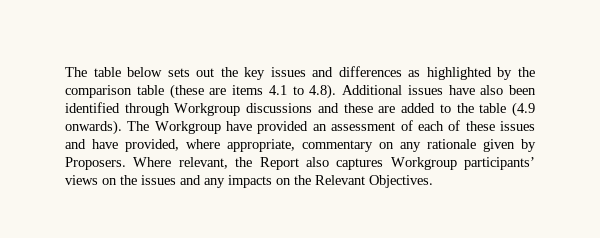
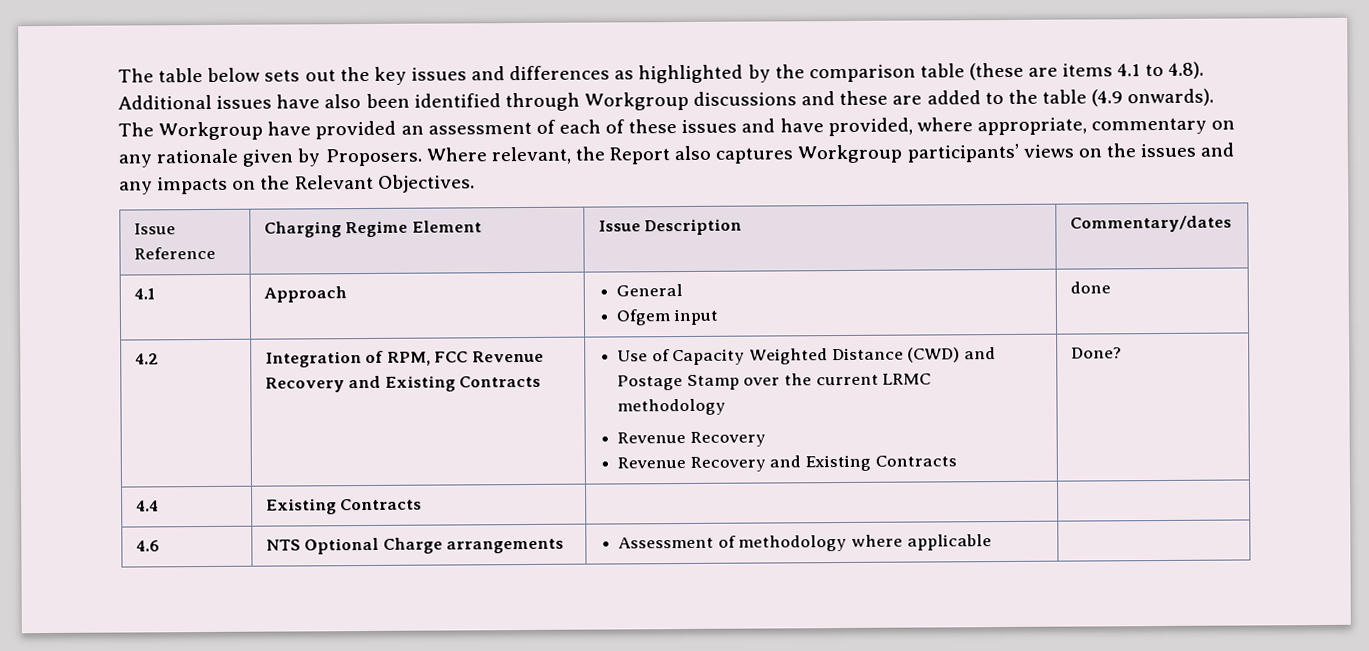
(433, 181) none -> [133,223,176,235] [133,246,216,260] [263,220,482,238] [597,218,743,236] [1069,215,1232,233] [133,288,155,300] [262,286,347,303] [616,284,684,297] [616,308,718,326] [1069,281,1111,294] [134,353,159,365] [264,350,544,368] [264,375,542,393] [617,347,996,366] [617,373,932,391] [617,398,727,416] [617,431,766,447] [617,454,957,472] [1070,347,1122,359] [135,500,159,512] [265,498,423,515] [135,540,160,552] [265,537,565,555] [618,534,992,552] // Issue Reference | Charging Regime Element | Issue Description | Commentary/dates // 4.1 | Approach | General // Ofgem input | done // 4.2 | Integration of RPM, FCC Revenue Recovery and Existing Contracts | Use of Capacity Weighted Distance (CWD) and Postage Stamp over the current LRMC methodology // Revenue Recovery // Revenue Recovery and Existing Contracts | Done? // 4.4 | Existing Contracts | | // 4.6 | NTS Optional Charge arrangements | Assessment of methodology where applicable |

